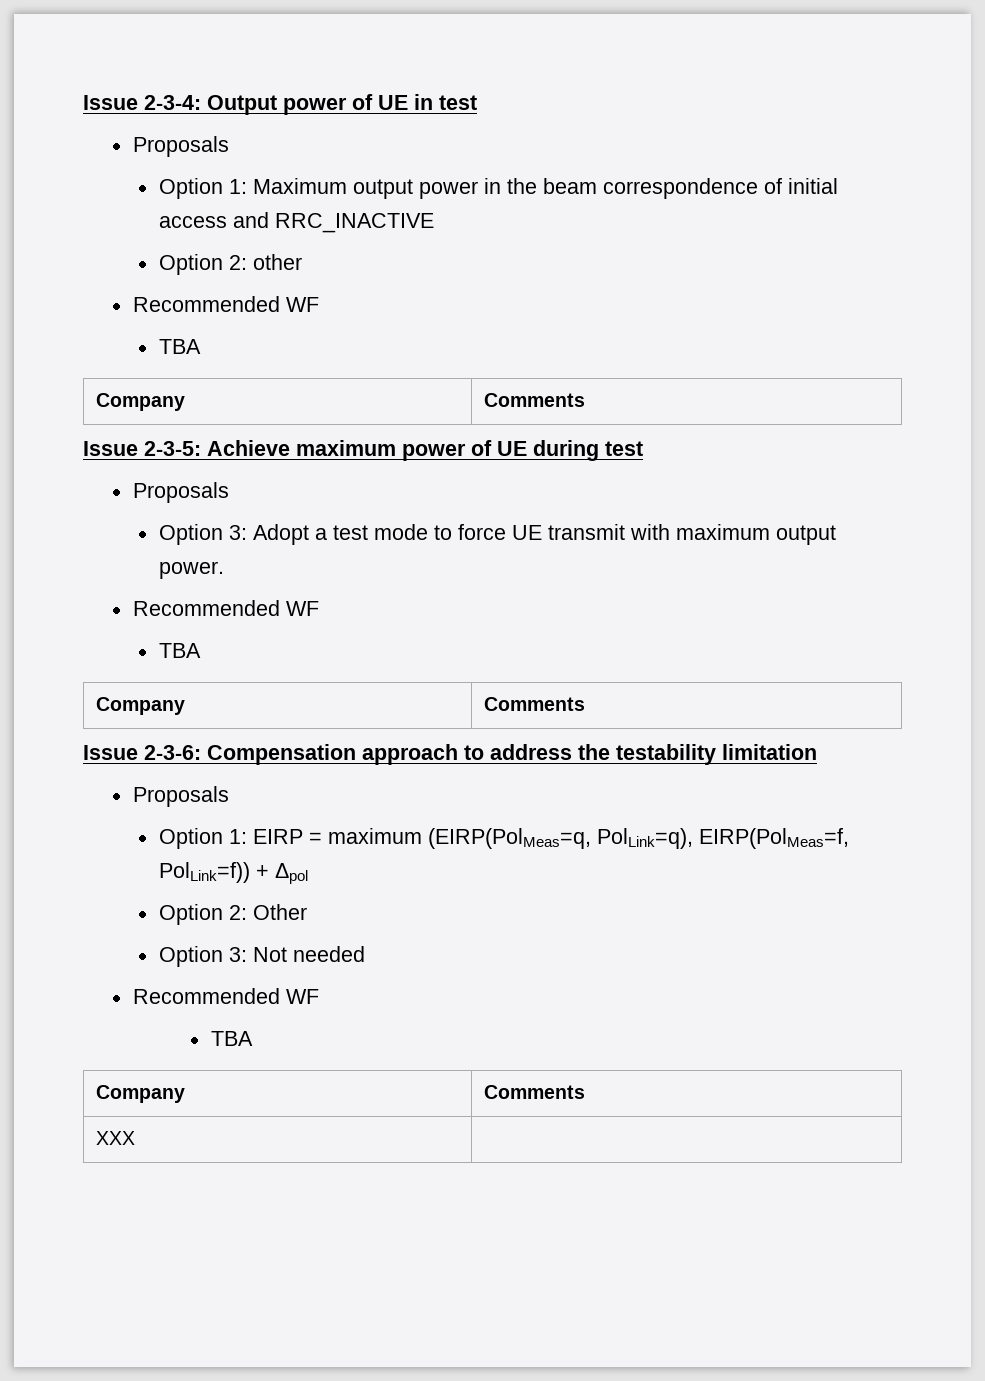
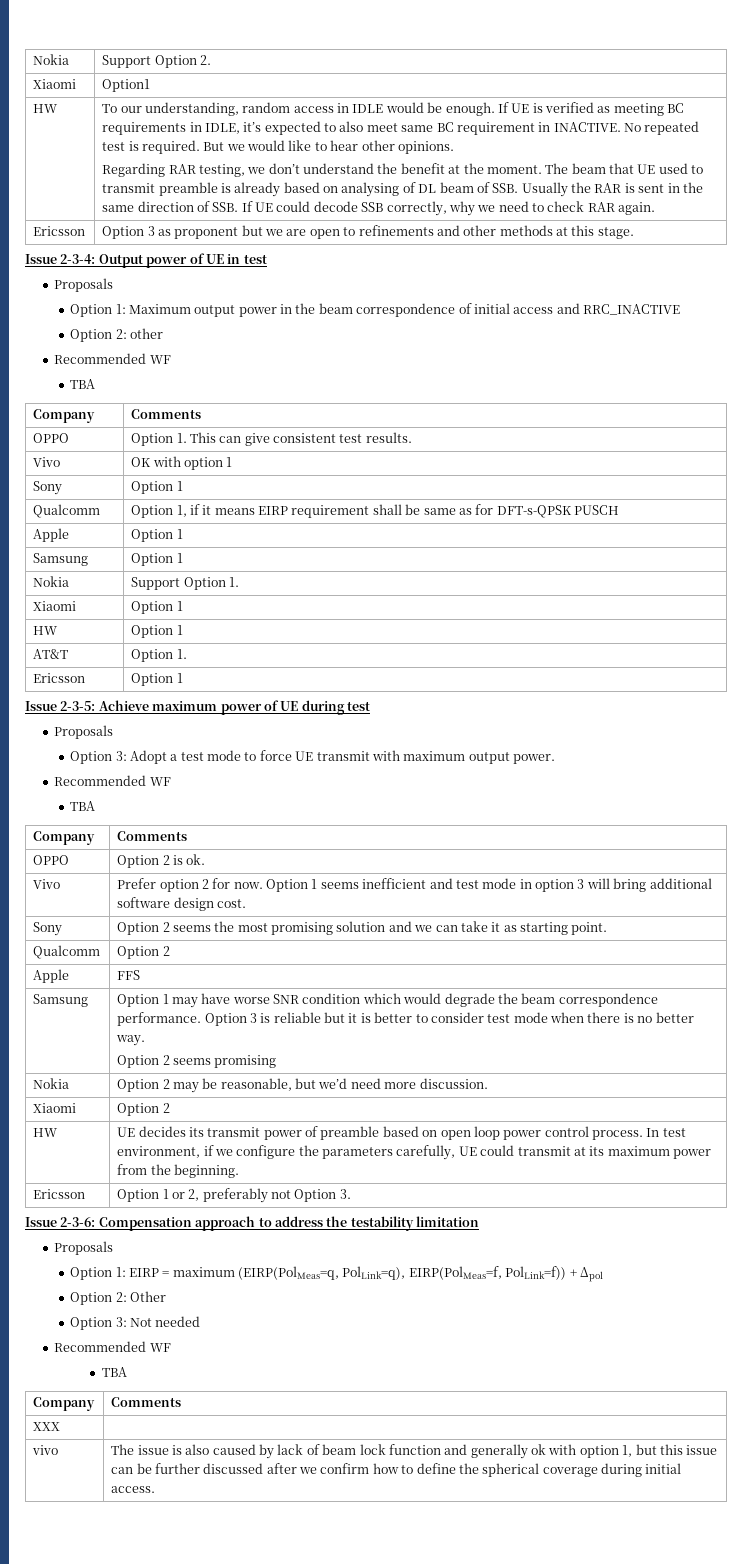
(83, 102) none -> [33,54,70,65] [102,55,211,68] [33,79,77,89] [102,79,151,92] [33,104,59,113] [102,102,685,116] [102,121,700,135] [102,140,454,154] [102,163,704,177] [102,182,703,197] [102,201,656,216] [33,226,86,236] [102,225,634,239] Nokia | Support Option 2. // Xiaomi | Option1 // HW | To our understanding, random access in IDLE would be enough. If UE is verified as meeting BC requirements in IDLE, it’s expected to also meet same BC requirement in INACTIVE. No repeated test is required. But we would like to hear other opinions. // Regarding RAR testing, we don’t understand the benefit at the moment. The beam that UE used to transmit preamble is already based on analysing of DL beam of SSB. Usually the RAR is sent in the same direction of SSB. If UE could decode SSB correctly, why we need to check RAR again. // Ericsson | Option 3 as proponent but we are open to refinements and other methods at this stage. //
(586, 400) none -> [33,433,70,443] [131,432,412,446] [33,457,61,467] [131,456,233,470] [33,481,63,495] [131,481,183,494] [33,504,101,518] [131,504,620,518] [33,528,70,542] [131,529,183,542] [33,553,89,566] [131,553,183,566] [33,576,70,587] [131,577,239,590] [33,601,77,611] [131,601,183,614] [33,626,59,635] [131,625,183,638] [33,649,69,659] [131,649,187,662] [33,673,86,683] [131,673,183,686] // OPPO | Option 1. This can give consistent test results. // Vivo | OK with option 1 // Sony | Option 1 // Qualcomm | Option 1, if it means EIRP requirement shall be same as for DFT-s-QPSK PUSCH // Apple | Option 1 // Samsung | Option 1 // Nokia | Support Option 1. // Xiaomi | Option 1 // HW | Option 1 // AT&T | Option 1. // Ericsson | Option 1
(586, 704) none -> [33,855,70,865] [117,854,206,868] [33,879,61,889] [117,878,712,892] [117,897,246,911] [33,922,63,936] [117,921,608,935] [33,945,101,959] [117,946,170,959] [33,969,70,983] [117,970,141,980] [33,994,89,1007] [117,993,658,1008] [117,1012,694,1026] [116,1035,146,1046] [117,1055,277,1068] [33,1078,70,1089] [117,1078,488,1093] [33,1103,77,1113] [117,1103,170,1116] [33,1128,59,1137] [117,1126,686,1140] [117,1145,712,1160] [117,1164,239,1178] [33,1189,86,1199] [117,1188,351,1203] // OPPO | Option 2 is ok. // Vivo | Prefer option 2 for now. Option 1 seems inefficient and test mode in option 3 will bring additional software design cost. // Sony | Option 2 seems the most promising solution and we can take it as starting point. // Qualcomm | Option 2 // Apple | FFS // Samsung | Option 1 may have worse SNR condition which would degrade the beam correspondence performance. Option 3 is reliable but it is better to consider test mode when there is no better way. // Option 2 seems promising // Nokia | Option 2 may be reasonable, but we’d need more discussion. // Xiaomi | Option 2 // HW | UE decides its transmit power of preamble based on open loop power control process. In test environment, if we configure the parameters carefully, UE could transmit at its maximum power from the beginning. // Ericsson | Option 1 or 2, preferably not Option 3.
(136, 1138) none -> [32,1445,59,1455] [111,1444,718,1459] [111,1463,682,1477] [111,1486,156,1493] // vivo | The issue is also caused by lack of beam lock function and generally ok with option 1, but this issue can be further discussed after we confirm how to define the spherical coverage during initial access.

